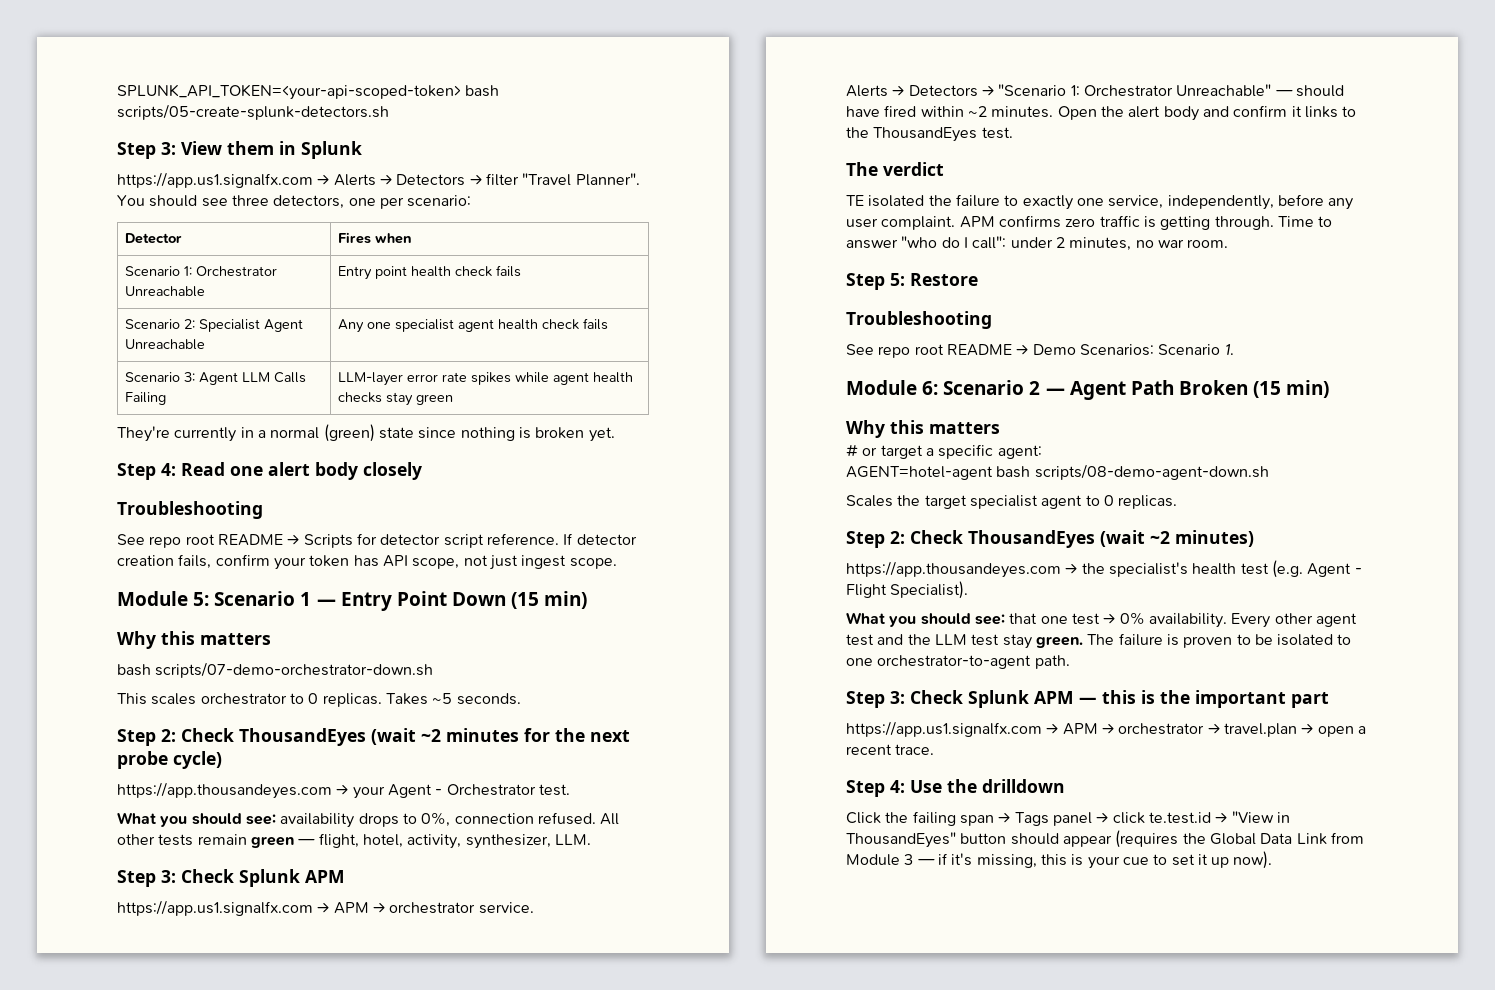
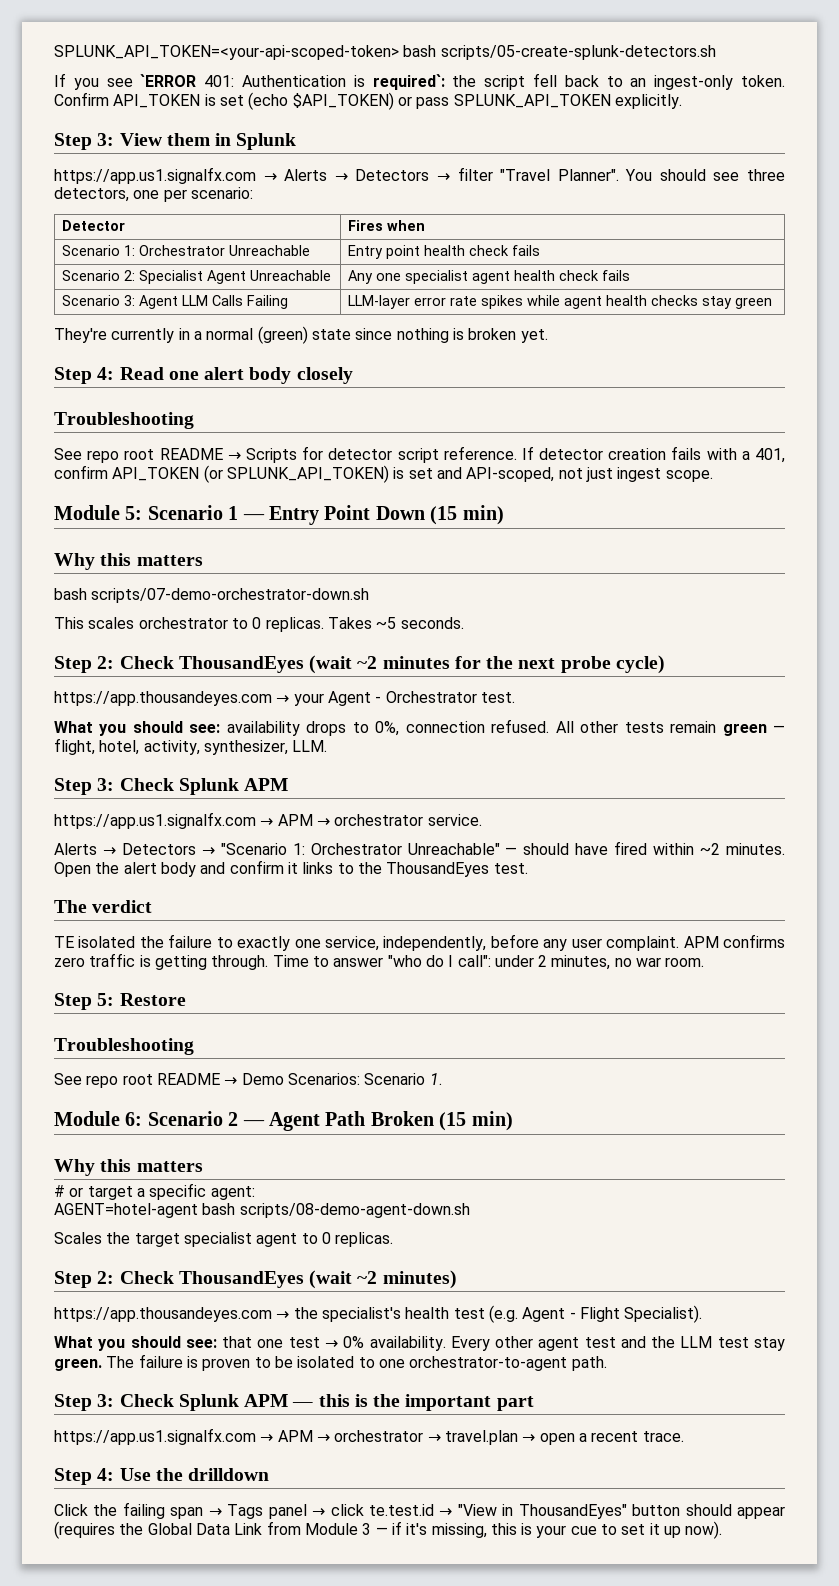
(389, 112) none -> [54,73,785,90] [54,92,682,110] // If you see `ERROR 401: Authentication is required`: the script fell back to an ingest-only token. Confirm API_TOKEN is set (echo $API_TOKEN) or pass SPLUNK_API_TOKEN explicitly.
[178,554,460,570] fails, confirm your token has API scope, -> [671,446,785,463] [54,465,555,483] fails with a 401, confirm API_TOKEN (or SPLUNK_API_TOKEN) is set and API-scoped,

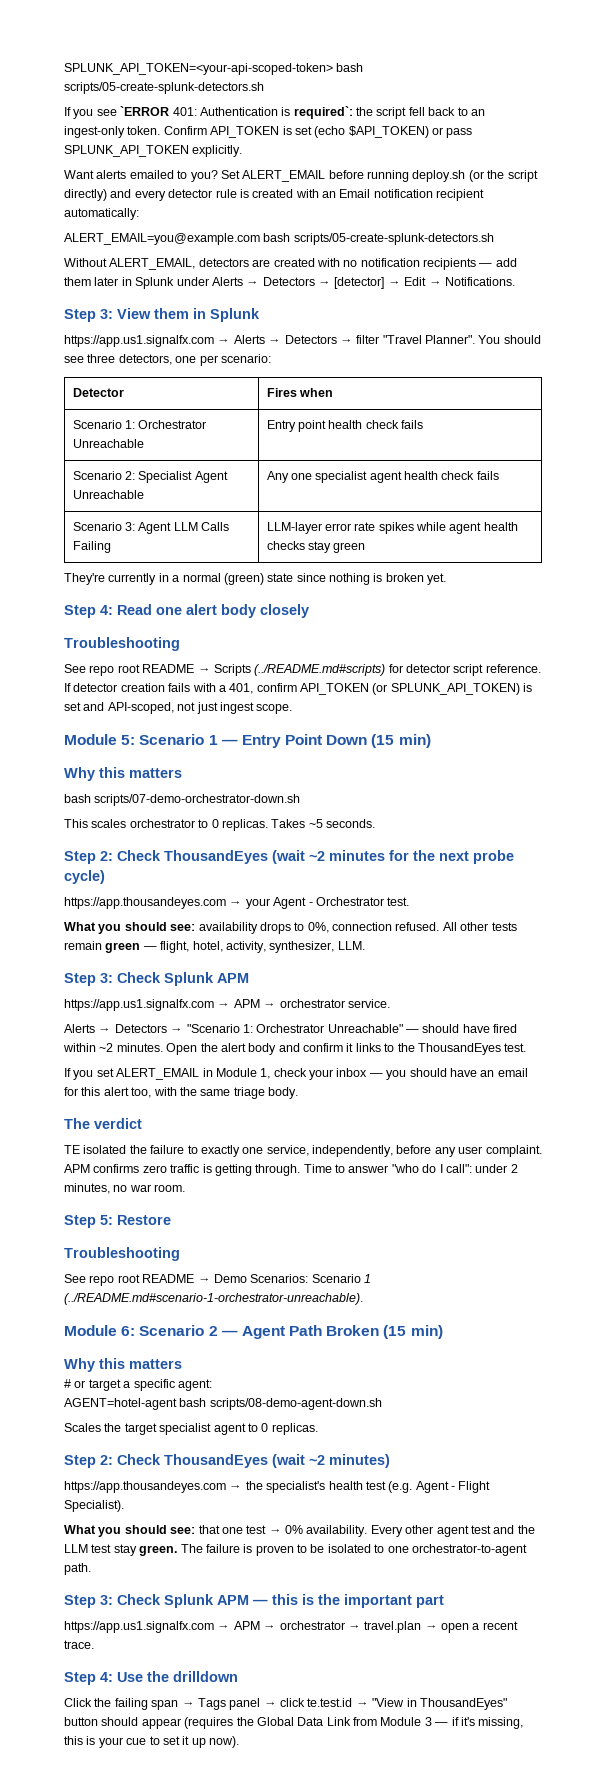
(682, 101) none -> [64,170,538,182] [64,189,485,201] [64,208,139,220] [64,233,494,245] [64,258,517,270] [64,277,515,289] // Want alerts emailed to you? Set ALERT_EMAIL before running deploy.sh (or the script directly) and every detector rule is created with an Email notification recipient automatically: // ALERT_EMAIL=you@example.com bash scripts/05-create-splunk-detectors.sh // Without ALERT_EMAIL, detectors are created with no notification recipients — add them later in Splunk under Alerts → Detectors → [detector] → Edit → Notifications.
(297, 455) none -> [254,664,386,676] (../README.md#scripts)
(528, 868) none -> [64,1068,528,1080] [64,1087,298,1099] // If you set ALERT_EMAIL in Module 1, check your inbox — you should have an email for this alert too, with the same triage body.
[429,1073,442,1085] 1. -> [364,1274,371,1283] [64,1293,363,1305] 1 (../README.md#scenario-1-orchestrator-unreachable).

